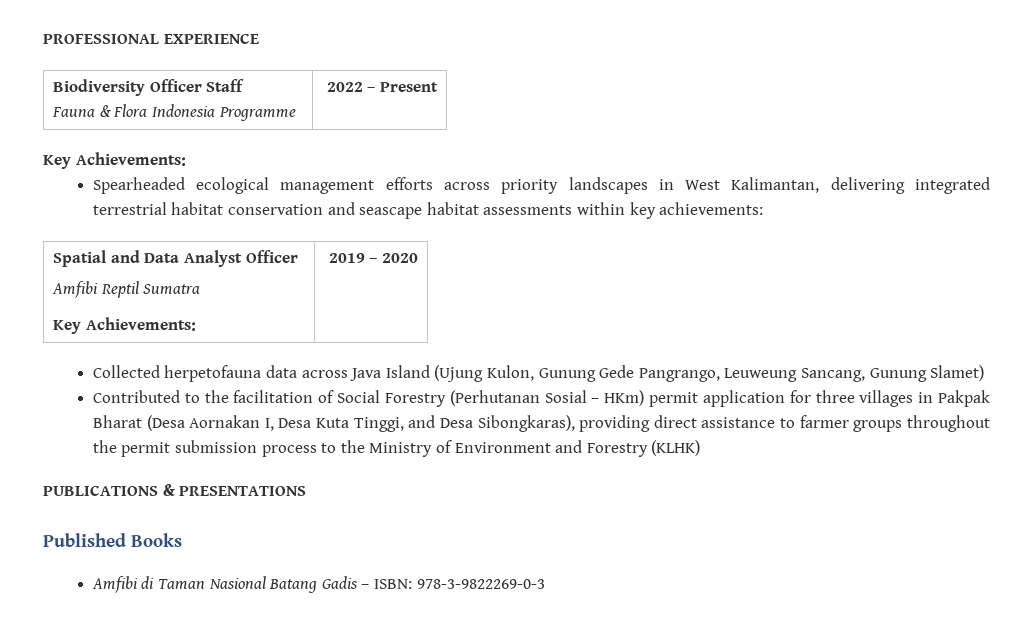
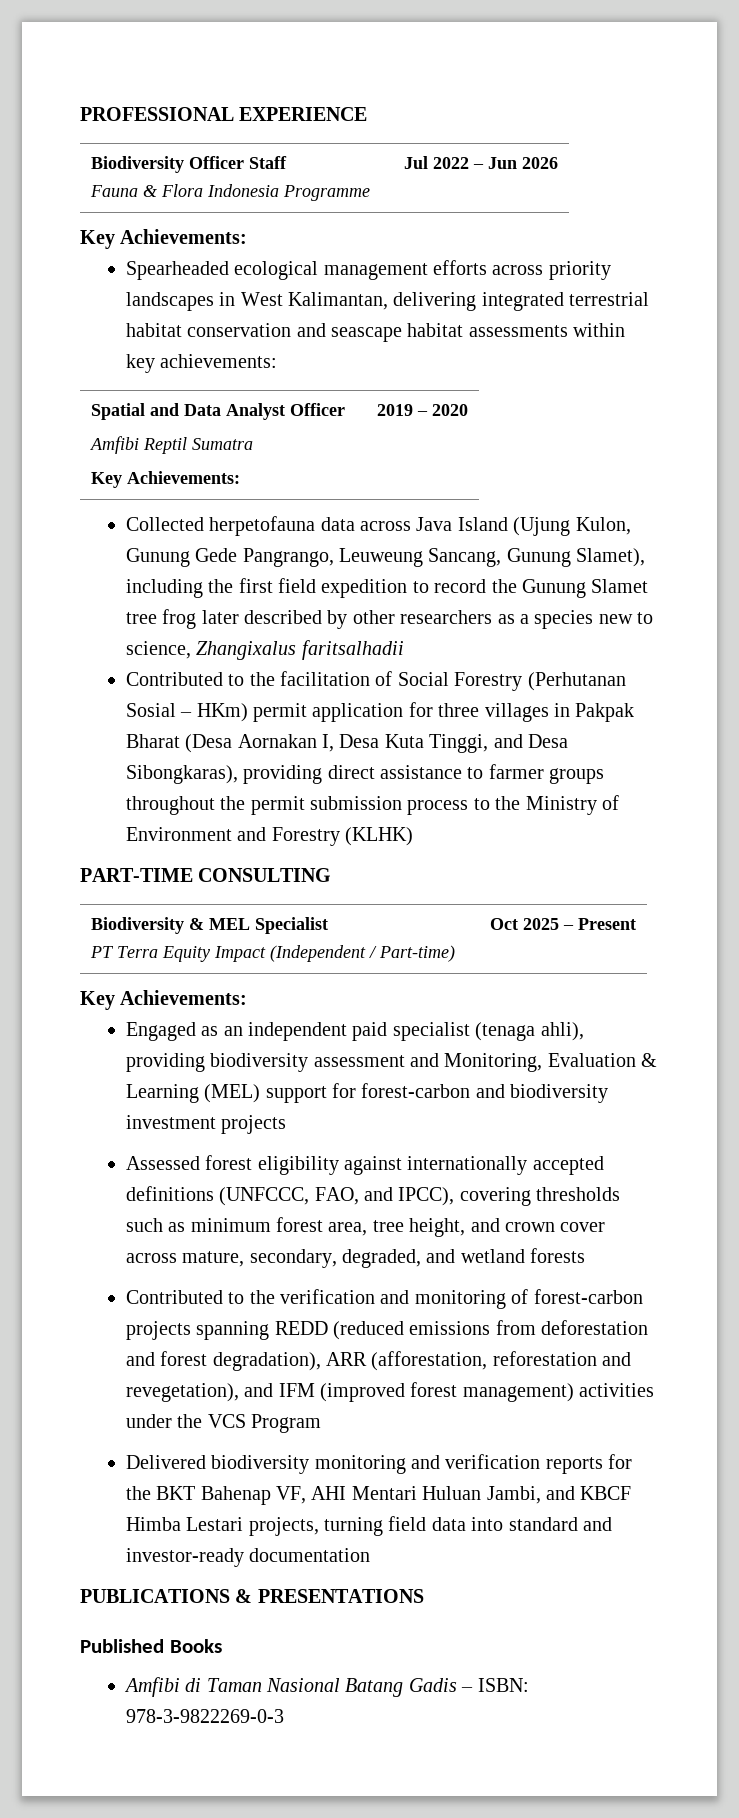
(296, 114) none -> [404,156,429,169] Jul
[379,82,438,92] Present -> [488,157,559,169] Jun 2026
[930,365,985,381] Slamet) -> [576,548,646,567] [125,578,649,598] [125,609,654,629] [125,640,404,660] Slamet), including the first field expedition to record the Gunung Slamet tree frog later described by other researchers as a species new to science, Zhangixalus faritsalhadii
(701, 448) none -> [80,868,332,882] [90,917,328,934] [89,945,455,962] [490,918,637,930] [80,990,248,1010] [125,1022,584,1041] [125,1053,658,1072] [125,1083,609,1103] [125,1115,287,1134] [125,1155,604,1175] [125,1186,621,1206] [125,1217,606,1237] [125,1248,586,1268] [125,1289,643,1309] [125,1320,649,1340] [125,1351,632,1371] [125,1382,655,1402] [125,1414,322,1433] [125,1454,633,1474] [125,1486,632,1505] [125,1516,613,1536] [125,1548,371,1567] // PART-TIME CONSULTING // Biodiversity & MEL Specialist // PT Terra Equity Impact (Independent / Part-time) | Oct 2025 – Present // Key Achievements: // Engaged as an independent paid specialist (tenaga ahli), providing biodiversity assessment and Monitoring, Evaluation & Learning (MEL) support for forest-carbon and biodiversity investment projects // Assessed forest eligibility against internationally accepted definitions (UNFCCC, FAO, and IPCC), covering thresholds such as minimum forest area, tree height, and crown cover across mature, secondary, degraded, and wetland forests // Contributed to the verification and monitoring of forest-carbon projects spanning REDD (reduced emissions from deforestation and forest degradation), ARR (afforestation, reforestation and revegetation), and IFM (improved forest management) activities under the VCS Program // Delivered biodiversity monitoring and verification reports for the BKT Bahenap VF, AHI Mentari Huluan Jambi, and KBCF Himba Lestari projects, turning field data into standard and investor-ready documentation

